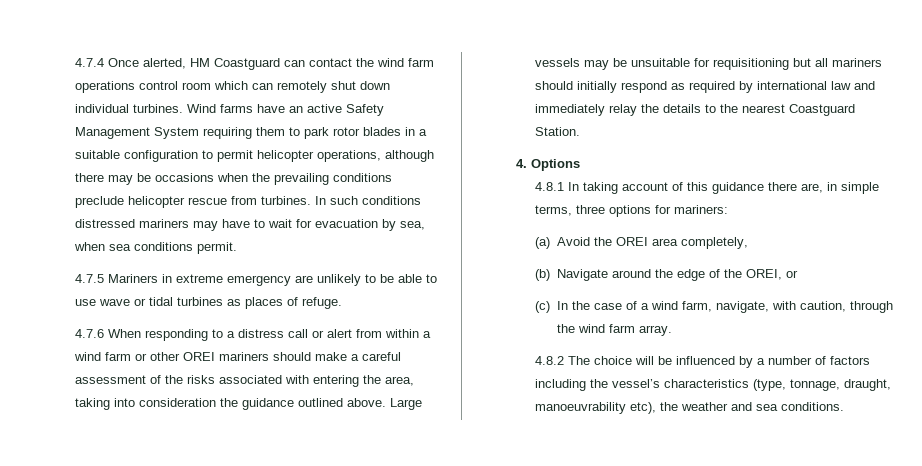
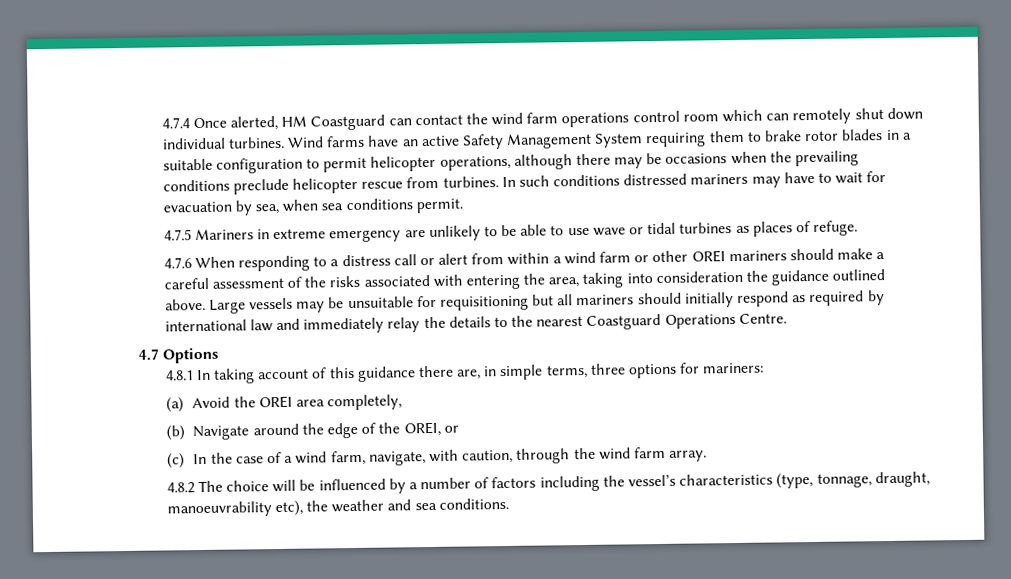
[303,127,329,139] park -> [764,130,803,142] brake
[534,127,580,136] [516,159,528,168] Station. // 4. -> [664,313,787,329] [137,348,159,361] Operations Centre. // 4.7

